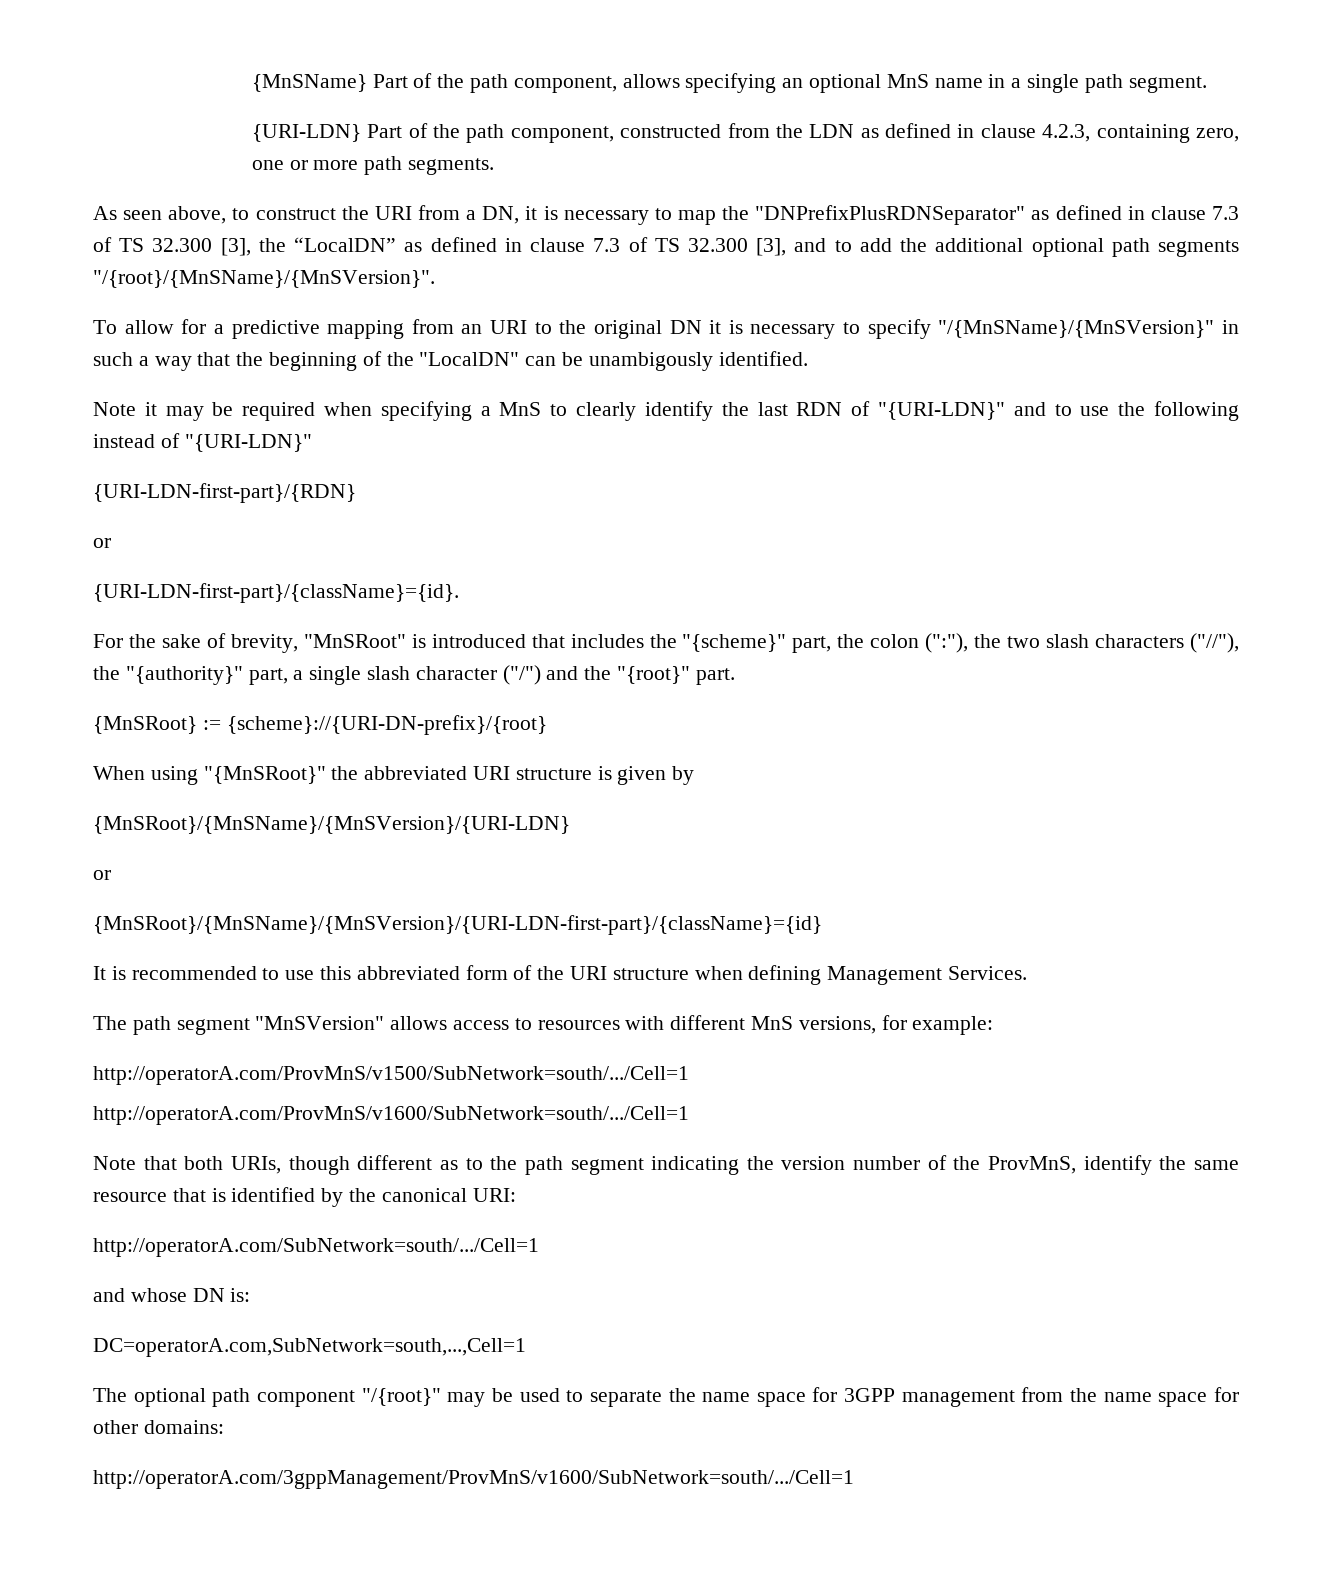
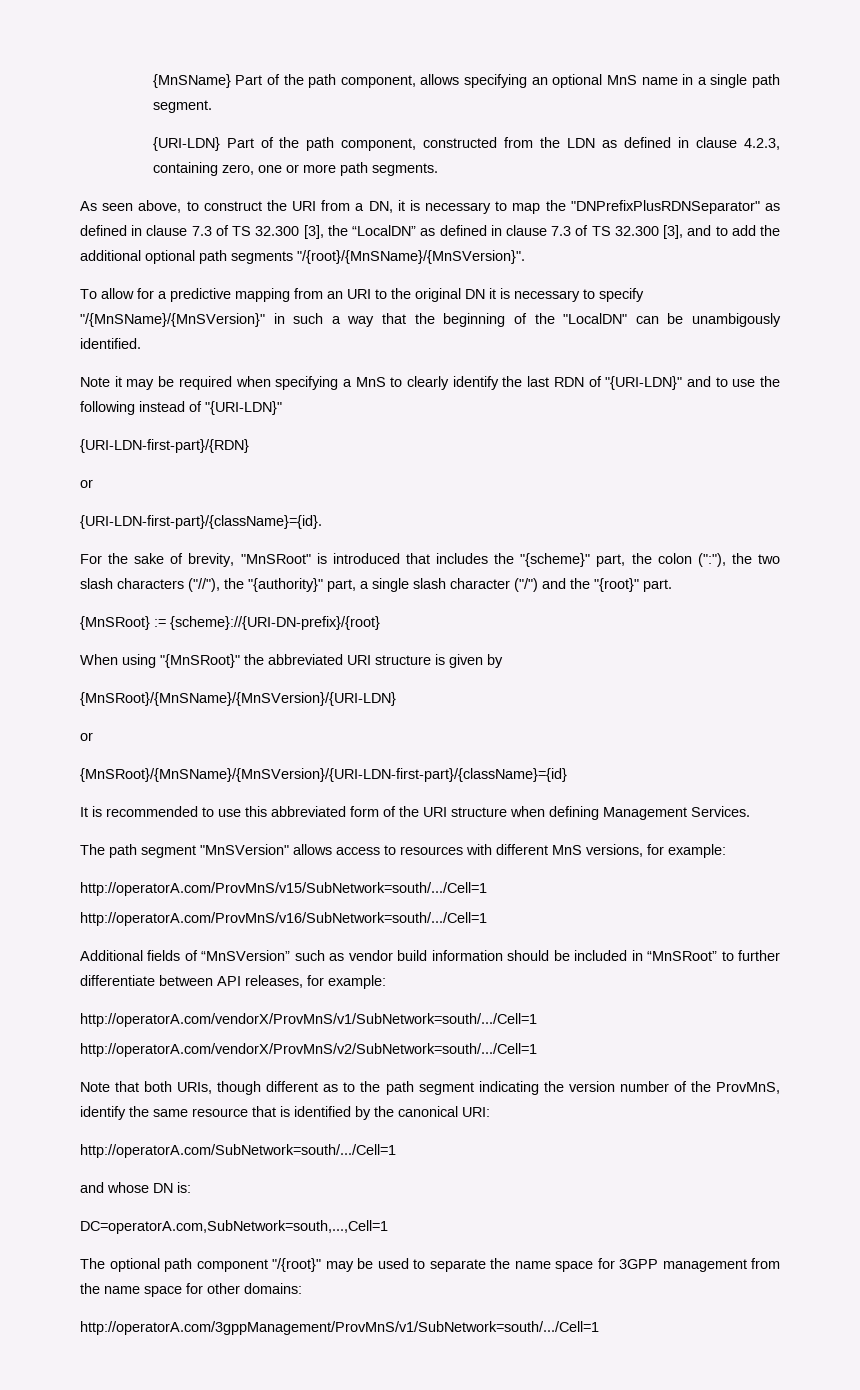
[93,1066,689,1085] [93,1106,689,1125] http://operatorA.com/ProvMnS/v1500/SubNetwork=south/.../Cell=1 // http://operatorA.com/ProvMnS/v1600/SubNetwork=south/.../Cell=1 -> [80,882,487,896] [80,912,487,926] [80,950,780,961] [80,975,386,989] [80,1013,537,1027] [80,1043,537,1057] http://operatorA.com/ProvMnS/v15/SubNetwork=south/.../Cell=1 // http://operatorA.com/ProvMnS/v16/SubNetwork=south/.../Cell=1 // Additional fields of “MnSVersion” such as vendor build information should be included in “MnSRoot” to further differentiate between API releases, for example: // http://operatorA.com/vendorX/ProvMnS/v1/SubNetwork=south/.../Cell=1 // http://operatorA.com/vendorX/ProvMnS/v2/SubNetwork=south/.../Cell=1
[93,1470,854,1489] http://operatorA.com/3gppManagement/ProvMnS/v1600/SubNetwork=south/.../Cell=1 -> [80,1321,599,1335] http://operatorA.com/3gppManagement/ProvMnS/v1/SubNetwork=south/.../Cell=1

